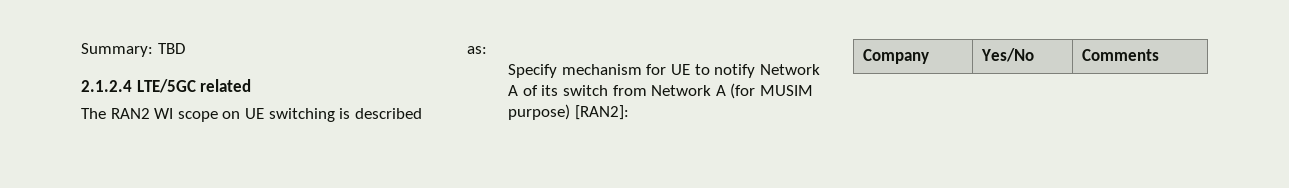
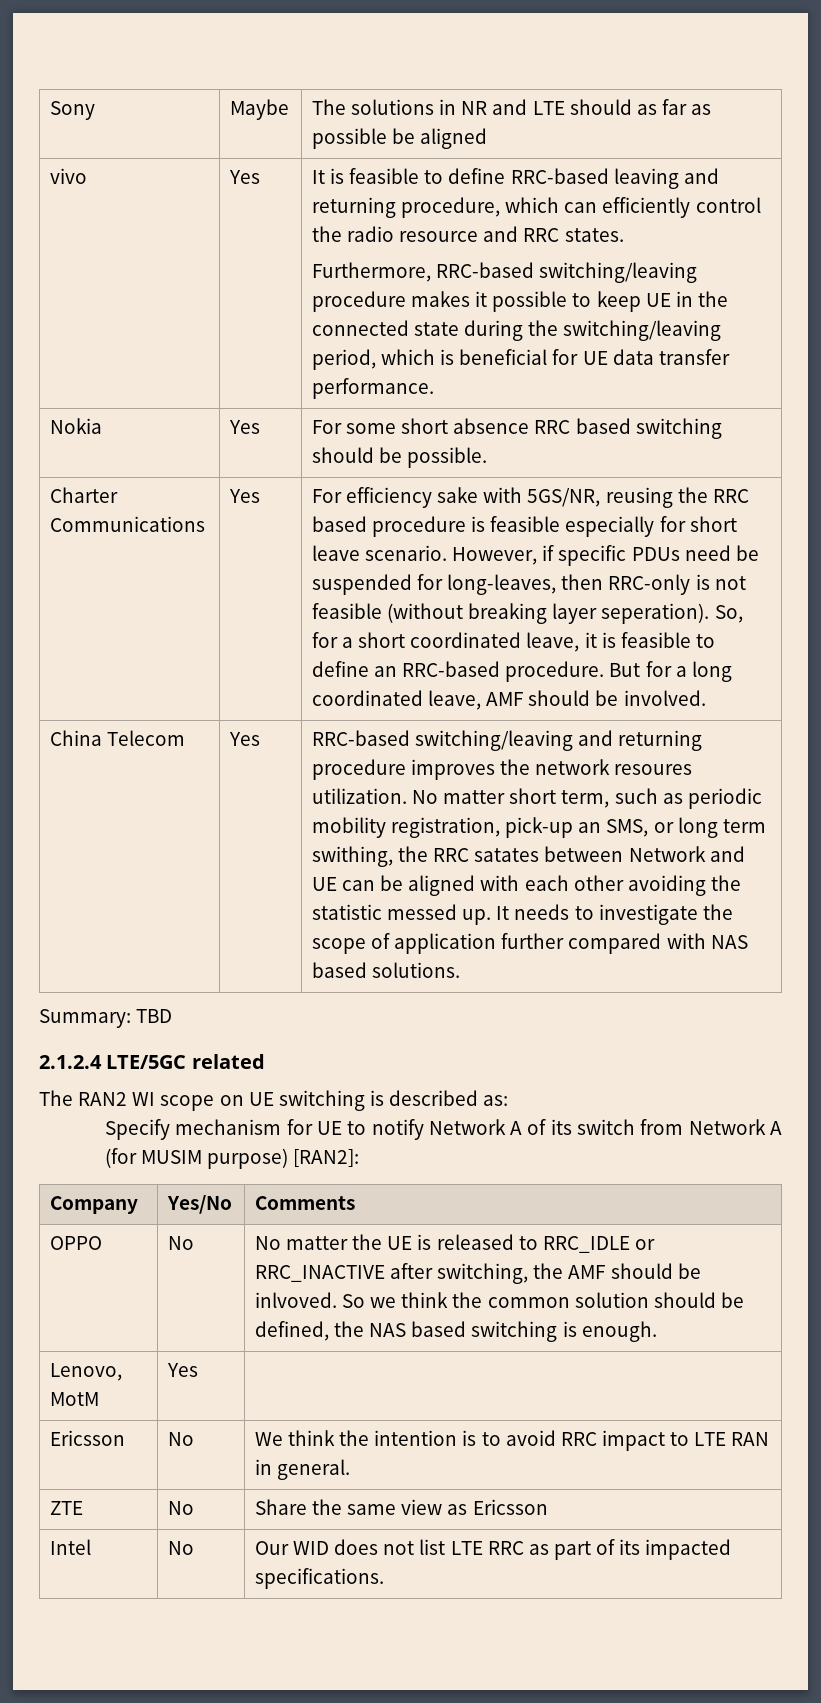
(81, 50) none -> [49,101,95,120] [229,99,289,120] [311,99,712,115] [311,128,488,149] [49,168,87,184] [228,170,260,184] [311,168,719,189] [311,197,761,218] [311,226,624,242] [311,262,698,283] [311,291,728,312] [311,320,722,341] [311,349,730,370] [311,378,434,399] [49,418,102,434] [228,420,260,434] [311,418,722,439] [311,447,488,468] [49,487,118,503] [49,516,205,532] [228,489,260,503] [311,487,749,508] [311,516,737,537] [311,545,759,566] [311,574,746,595] [311,603,743,624] [311,632,715,652] [311,661,732,682] [311,690,706,710] [49,730,186,746] [228,732,260,746] [311,730,703,751] [311,759,693,780] [311,788,762,809] [311,817,766,838] [311,846,745,867] [311,875,741,896] [311,904,733,925] [311,933,748,954] [311,962,461,978] Sony | Maybe | The solutions in NR and LTE should as far as possible be aligned // vivo | Yes | It is feasible to define RRC-based leaving and returning procedure, which can efficiently control the radio resource and RRC states. // Furthermore, RRC-based switching/leaving procedure makes it possible to keep UE in the connected state during the switching/leaving period, which is beneficial for UE data transfer performance. // Nokia | Yes | For some short absence RRC based switching should be possible. // Charter Communications | Yes | For efficiency sake with 5GS/NR, reusing the RRC based procedure is feasible especially for short leave scenario. However, if specific PDUs need be suspended for long-leaves, then RRC-only is not feasible (without breaking layer seperation). So, for a short coordinated leave, it is feasible to define an RRC-based procedure. But for a long coordinated leave, AMF should be involved. // China Telecom | Yes | RRC-based switching/leaving and returning procedure improves the network resoures utilization. No matter short term, such as periodic mobility registration, pick-up an SMS, or long term swithing, the RRC satates between Network and UE can be aligned with each other avoiding the statistic messed up. It needs to investigate the scope of application further compared with NAS based solutions. //
(1159, 55) none -> [49,1236,102,1250] [167,1236,194,1250] [254,1234,655,1253] [254,1263,701,1284] [254,1292,744,1308] [254,1321,657,1342] [49,1363,122,1381] [49,1392,99,1406] [166,1363,198,1377] [49,1430,125,1446] [167,1432,194,1446] [254,1430,770,1451] [254,1459,351,1480] [49,1501,83,1515] [167,1501,194,1515] [254,1499,548,1515] [49,1539,91,1555] [167,1541,194,1555] [254,1539,732,1560] [254,1568,384,1589] // OPPO | No | No matter the UE is released to RRC_IDLE or RRC_INACTIVE after switching, the AMF should be inlvoved. So we think the common solution should be defined, the NAS based switching is enough. // Lenovo, MotM | Yes | // Ericsson | No | We think the intention is to avoid RRC impact to LTE RAN in general. // ZTE | No | Share the same view as Ericsson // Intel | No | Our WID does not list LTE RRC as part of its impacted specifications.

